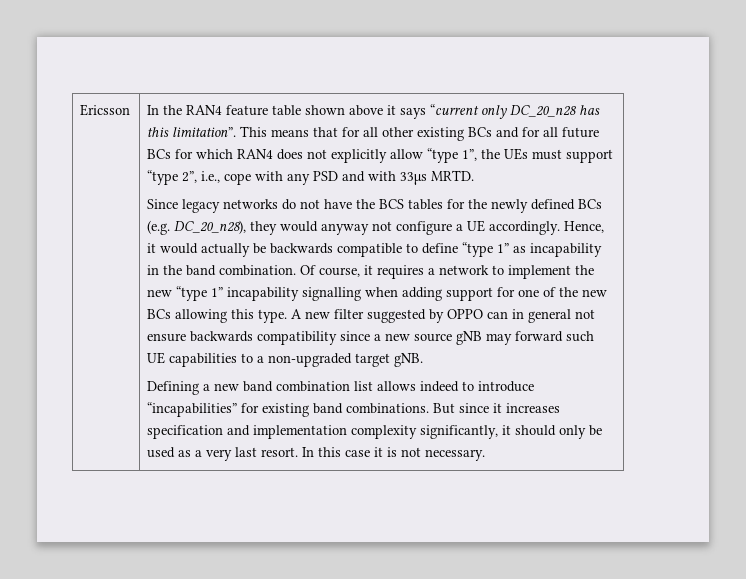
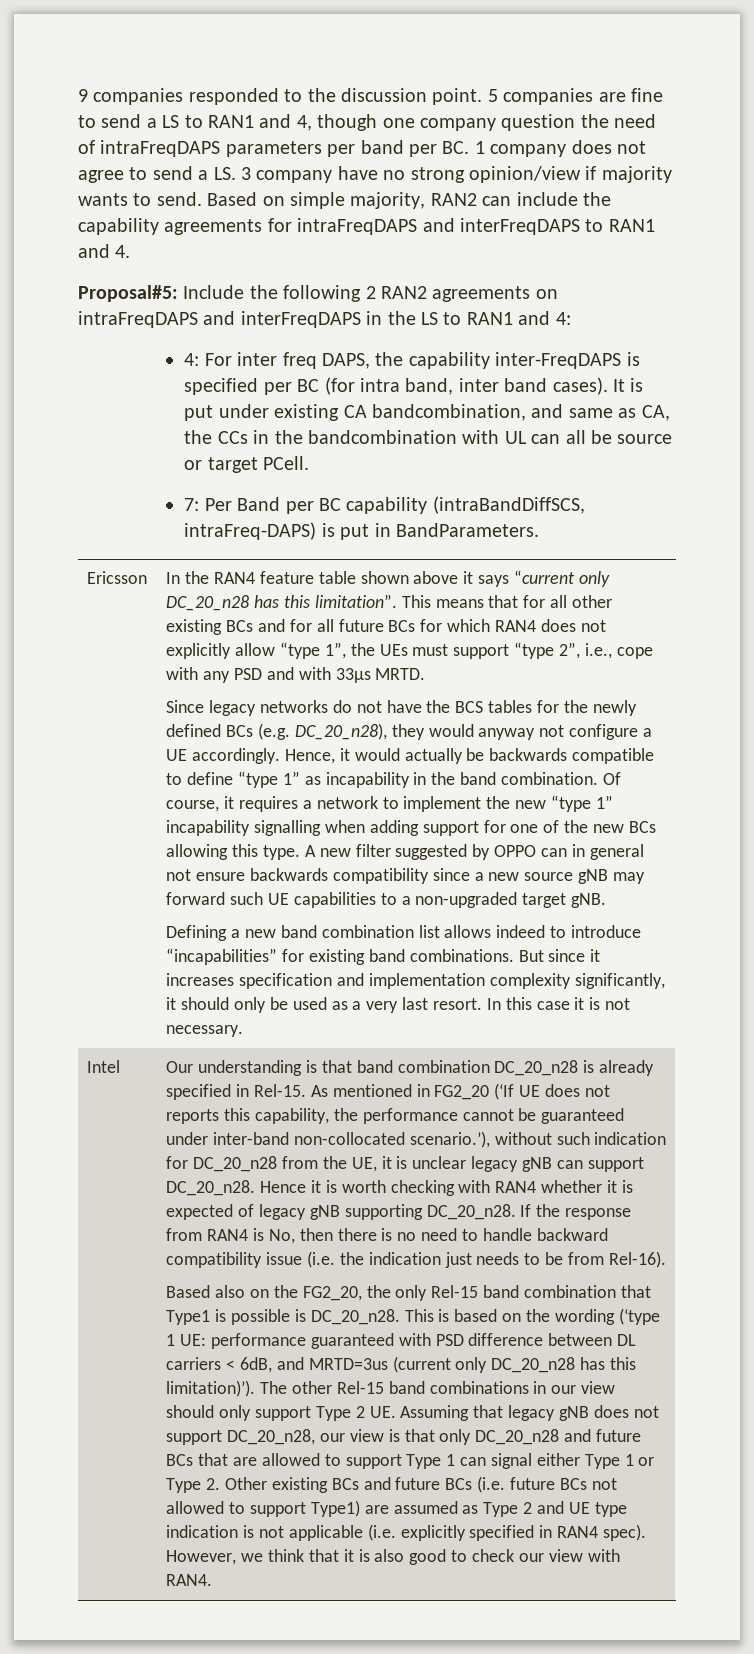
(80, 110) none -> [78,88,663,105] [78,114,657,131] [78,140,646,157] [78,166,672,183] [78,192,611,209] [78,218,655,235] [78,244,131,258] [78,285,558,302] [78,311,571,328] [184,352,640,369] [184,377,644,395] [184,404,670,421] [184,430,673,444] [184,456,310,473] [184,496,585,514] [184,522,540,540] 9 companies responded to the discussion point. 5 companies are fine to send a LS to RAN1 and 4, though one company question the need of intraFreqDAPS parameters per band per BC. 1 company does not agree to send a LS. 3 company have no strong opinion/view if majority wants to send. Based on simple majority, RAN2 can include the capability agreements for intraFreqDAPS and interFreqDAPS to RAN1 and 4. // Proposal#5: Include the following 2 RAN2 agreements on intraFreqDAPS and interFreqDAPS in the LS to RAN1 and 4: // 4: For inter freq DAPS, the capability inter-FreqDAPS is specified per BC (for intra band, inter band cases). It is put under existing CA bandcombination, and same as CA, the CCs in the bandcombination with UL can all be source or target PCell. // 7: Per Band per BC capability (intraBandDiffSCS, intraFreq-DAPS) is put in BandParameters. //
(486, 455) none -> [87,1060,121,1073] [166,1060,655,1076] [166,1083,610,1100] [166,1108,625,1124] [166,1131,667,1148] [166,1156,644,1172] [166,1180,633,1196] [166,1204,632,1220] [166,1228,608,1244] [166,1251,666,1268] [166,1285,651,1301] [166,1308,660,1325] [166,1333,637,1349] [166,1356,637,1373] [166,1380,616,1397] [166,1405,659,1421] [166,1429,642,1445] [166,1453,655,1469] [166,1476,617,1493] [166,1500,627,1517] [166,1524,647,1541] [166,1549,620,1565] [166,1574,213,1586] // Intel | Our understanding is that band combination DC_20_n28 is already specified in Rel-15. As mentioned in FG2_20 (‘If UE does not reports this capability, the performance cannot be guaranteed under inter-band non-collocated scenario.’), without such indication for DC_20_n28 from the UE, it is unclear legacy gNB can support DC_20_n28. Hence it is worth checking with RAN4 whether it is expected of legacy gNB supporting DC_20_n28. If the response from RAN4 is No, then there is no need to handle backward compatibility issue (i.e. the indication just needs to be from Rel-16). // Based also on the FG2_20, the only Rel-15 band combination that Type1 is possible is DC_20_n28. This is based on the wording (‘type 1 UE: performance guaranteed with PSD difference between DL carriers < 6dB, and MRTD=3us (current only DC_20_n28 has this limitation)’). The other Rel-15 band combinations in our view should only support Type 2 UE. Assuming that legacy gNB does not support DC_20_n28, our view is that only DC_20_n28 and future BCs that are allowed to support Type 1 can signal either Type 1 or Type 2. Other existing BCs and future BCs (i.e. future BCs not allowed to support Type1) are assumed as Type 2 and UE type indication is not applicable (i.e. explicitly specified in RAN4 spec). However, we think that it is also good to check our view with RAN4.

